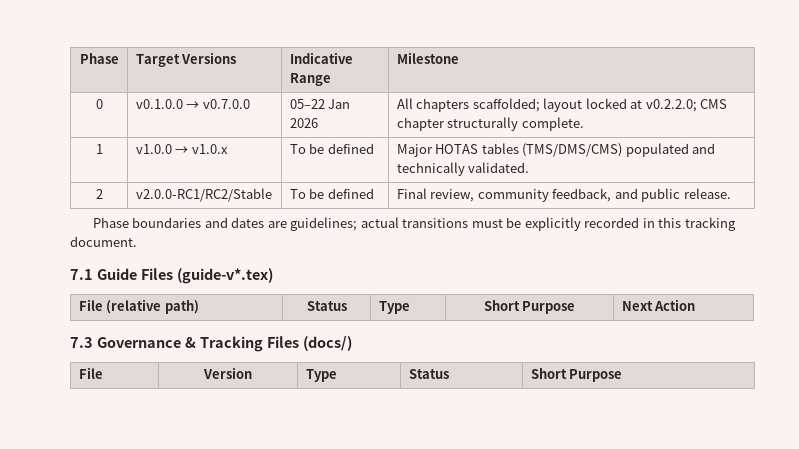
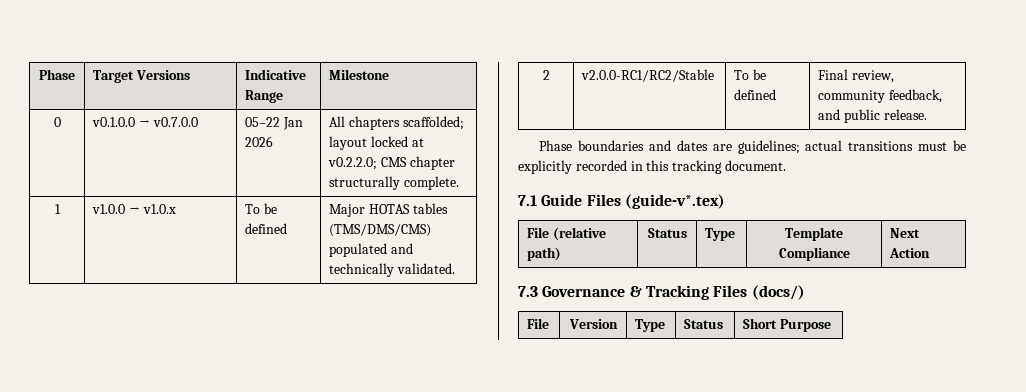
[483,300,576,314] Short Purpose -> [785,227,843,241] [778,247,850,261] Template Compliance

